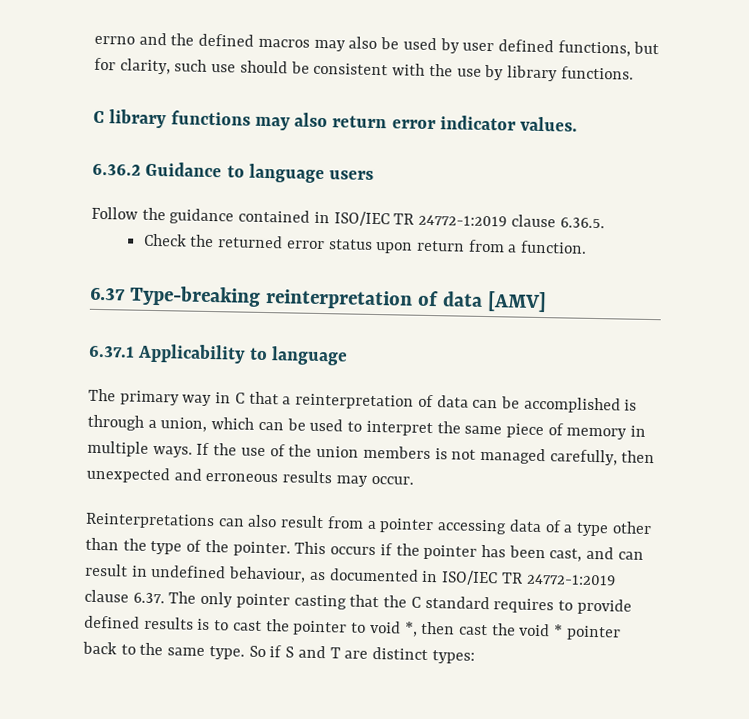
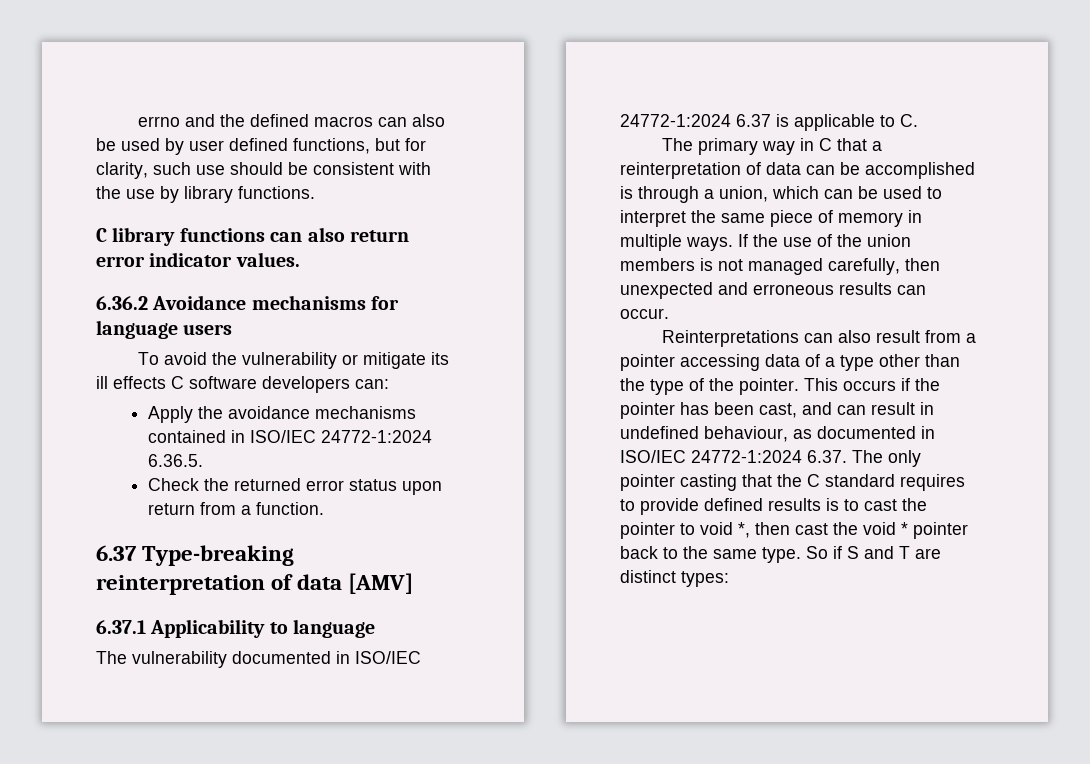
[313,39,346,52] may -> [377,117,407,127] can
[254,116,291,131] may -> [270,232,303,242] can
[145,161,245,178] Guidance to -> [152,295,400,310] Avoidance mechanisms for
[91,206,556,228] Follow the guidance contained in ISO/IEC TR 24772-1:2019 clause -> [137,352,449,369] [96,376,389,393] [148,406,417,423] [148,430,433,443] To avoid the vulnerability or mitigate its ill effects C software developers can: // Apply the avoidance mechanisms contained in ISO/IEC 24772-1:2024
(348, 356) none -> [96,651,421,668] [620,114,918,131] // The vulnerability documented in ISO/IEC 24772-1:2024 6.37 is applicable to C.
[335,475,368,487] may -> [897,285,926,295] can
[500,572,616,586] [84,589,129,603] TR 24772-1:2019 clause -> [691,450,802,463] 24772-1:2024

